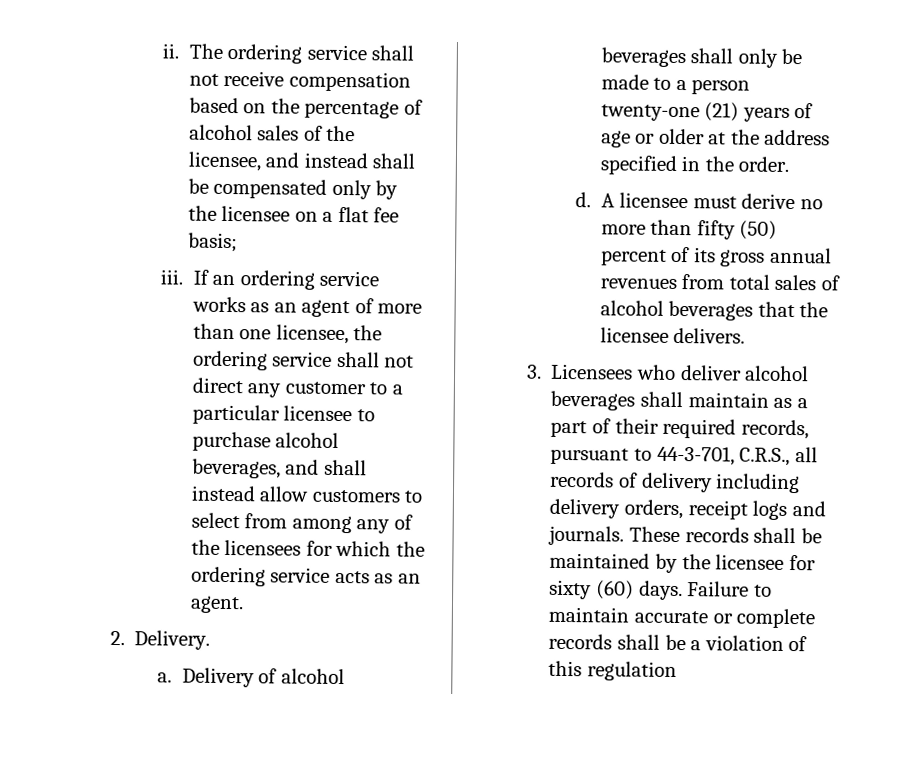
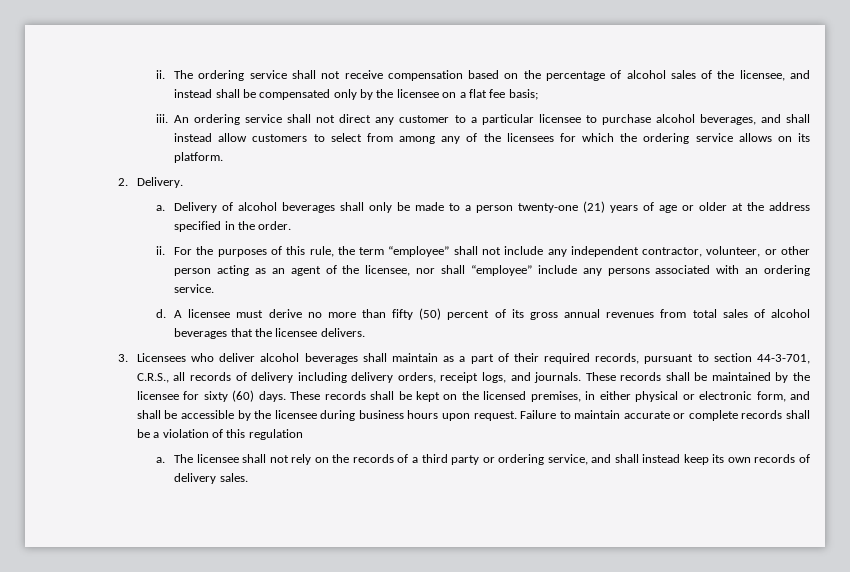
[192,269,380,290] [191,296,423,318] [192,323,383,345] If an ordering service works as an agent of more than one licensee, the -> [174,115,190,123] An
[334,570,421,584] [189,595,244,614] acts as an agent. -> [738,133,811,142] [174,152,224,163] allows on its platform.
(790, 164) none -> [155,246,811,257] [174,265,811,276] [174,284,215,293] // ii. For the purposes of this rule, the term “employee” shall not include any independent contractor, volunteer, or other person acting as an agent of the licensee, nor shall “employee” include any persons associated with an ordering service.
(652, 454) none -> [713,353,752,362] section
[752,500,788,520] logs -> [481,372,506,383] logs,
(683, 590) none -> [290,391,811,402] [136,410,517,421] These records shall be kept on the licensed premises, in either physical or electronic form, and shall be accessible by the licensee during business hours upon request.
(677, 671) none -> [155,454,811,465] [174,473,248,484] // a. The licensee shall not rely on the records of a third party or ordering service, and shall instead keep its own records of delivery sales.

